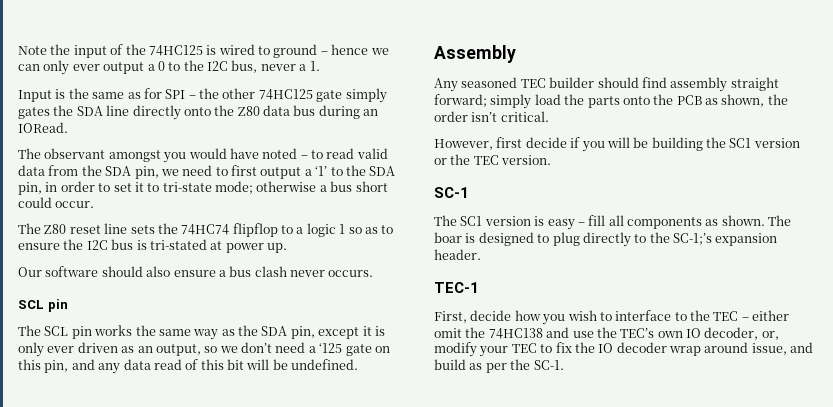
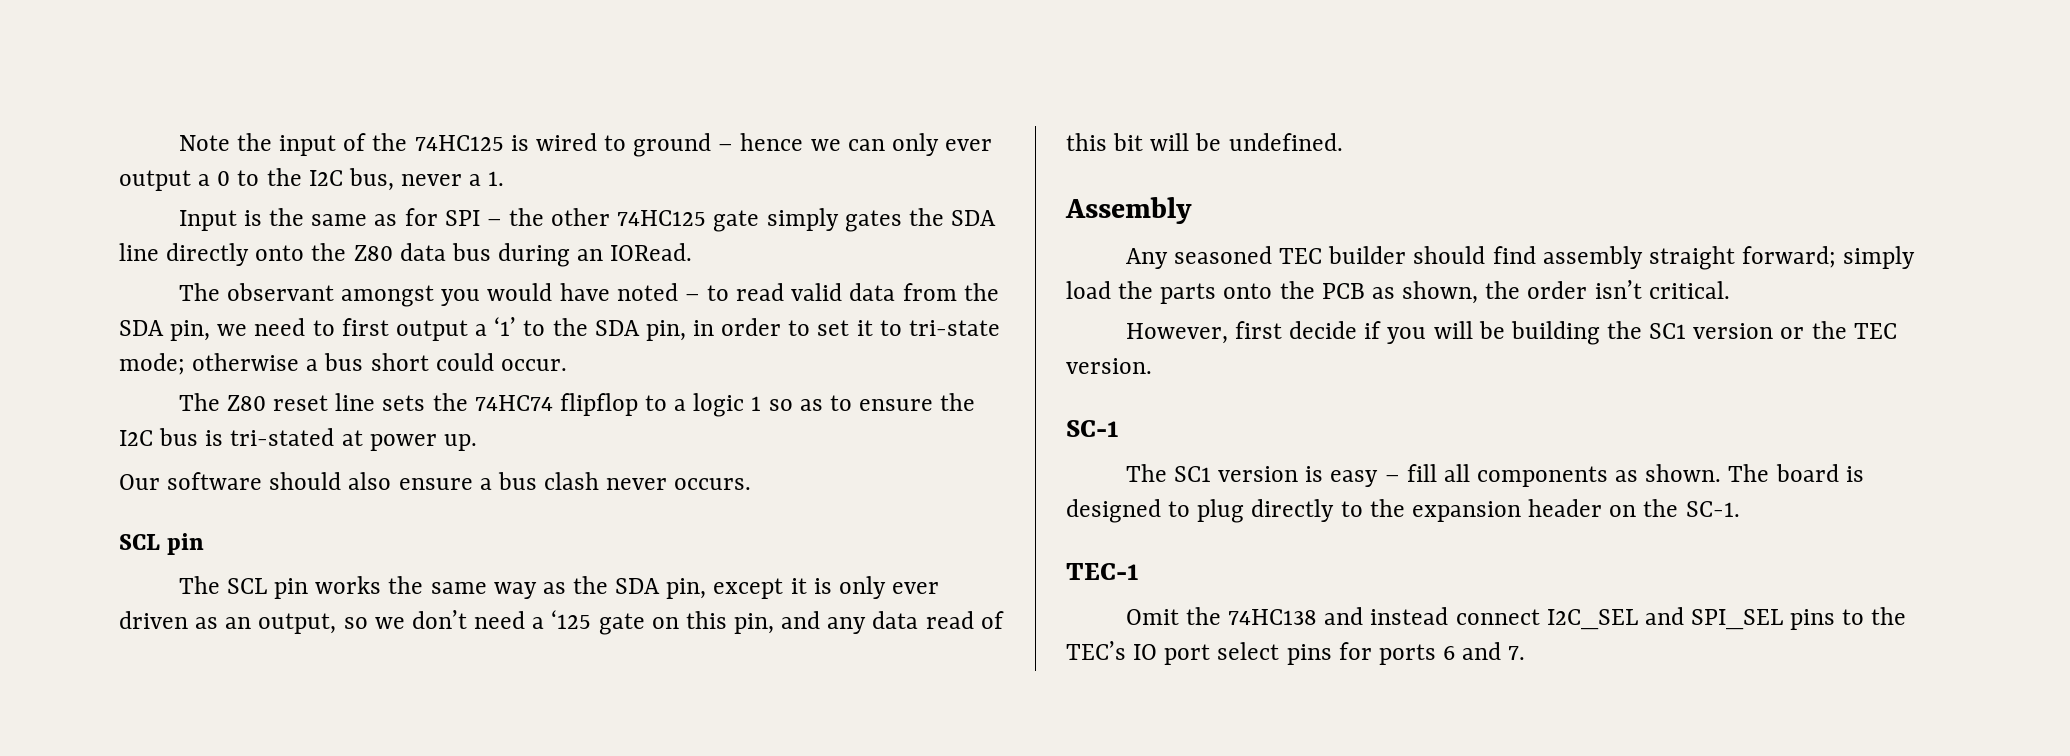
[434,232,462,243] boar -> [1775,464,1839,482] board
[673,233,778,246] [434,249,481,260] [434,282,479,293] [434,310,790,325] [434,327,779,340] [434,342,814,357] [434,359,564,373] SC-1;’s expansion header. // TEC-1 // First, decide how you wish to interface to the TEC – either omit the 74HC138 and use the TEC’s own IO decoder, or, modify your TEC to fix the IO decoder wrap around issue, and build as per the SC-1. -> [1411,499,1740,522] [1066,563,1139,580] [1125,607,1907,630] [1066,641,1526,665] expansion header on the SC-1. // TEC-1 // Omit the 74HC138 and instead connect I2C_SEL and SPI_SEL pins to the TEC’s IO port select pins for ports 6 and 7.

